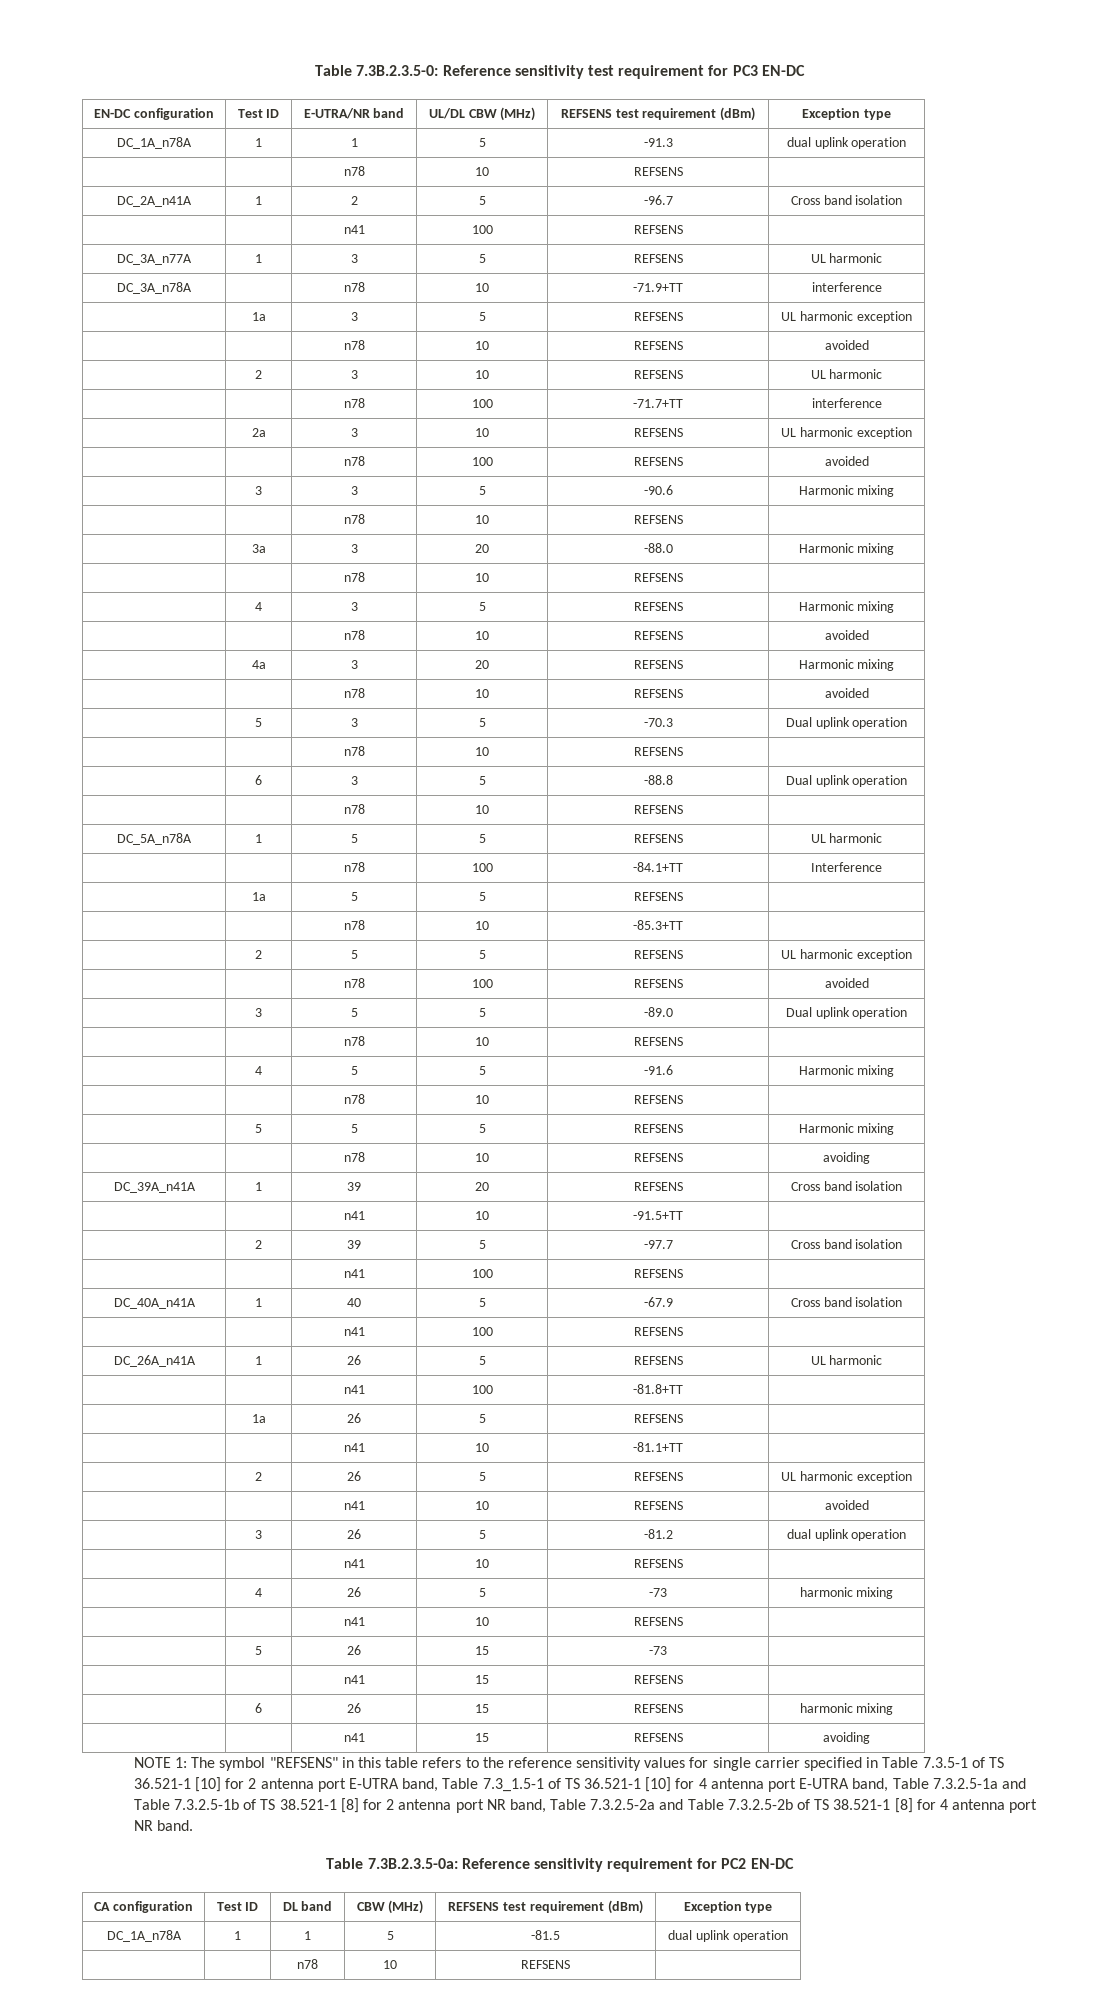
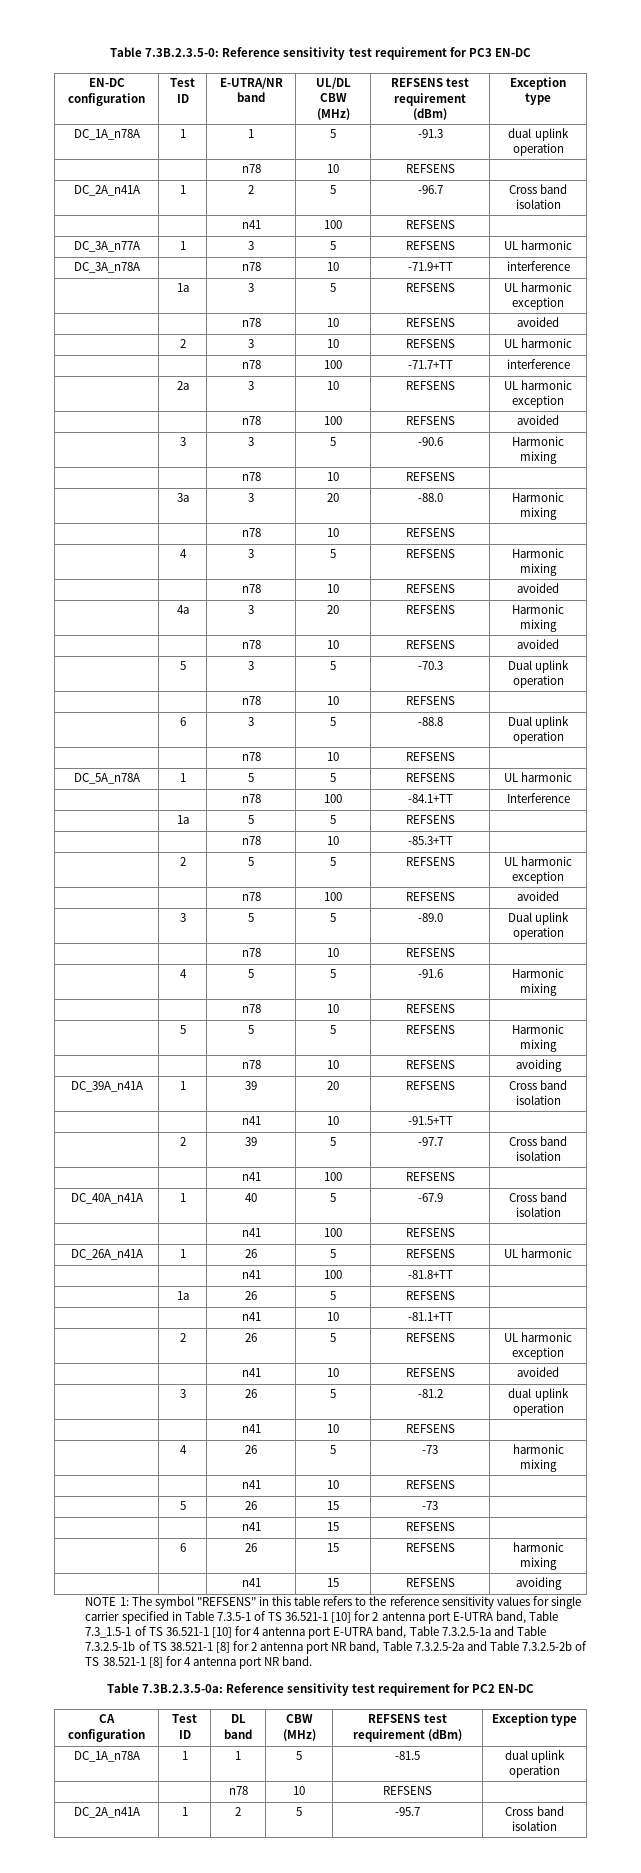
(603, 1865) none -> [352,1684,375,1693] test
(570, 1964) none -> [73,1807,140,1818] [181,1807,188,1816] [235,1807,241,1816] [296,1807,302,1816] [395,1807,420,1816] [505,1806,564,1816] [512,1821,557,1831] // DC_2A_n41A | 1 | 2 | 5 | -95.7 | Cross band isolation

